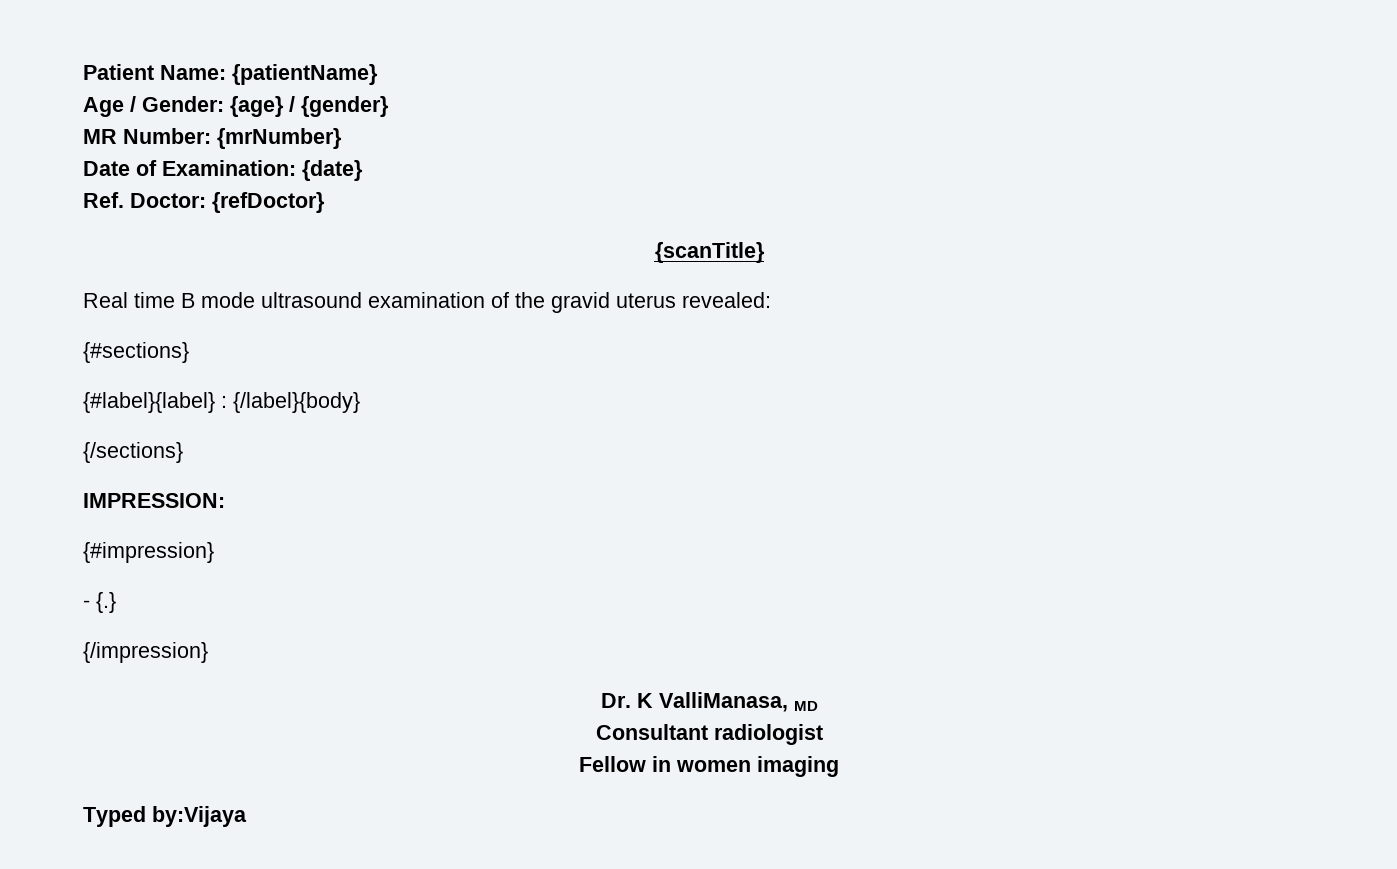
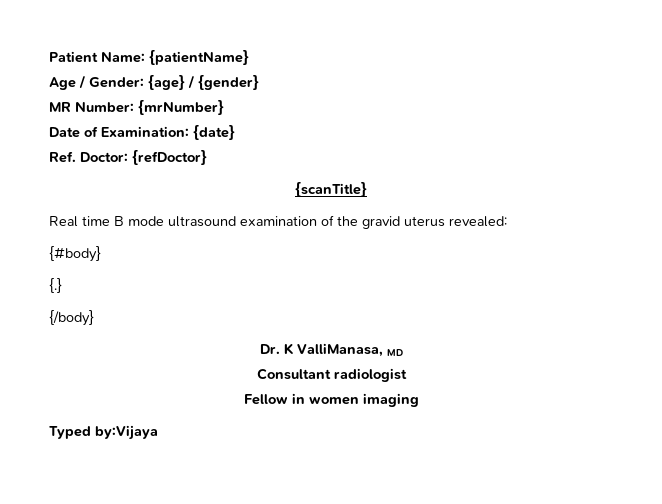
[83,342,189,363] [83,392,360,413] [83,442,183,463] [83,493,225,508] [83,542,214,563] [83,600,90,608] {#sections} // {#label}{label} : {/label}{body} // {/sections} // IMPRESSION: // {#impression} // - -> [49,246,101,262] {#body} //
[83,642,208,663] {/impression} -> [49,310,94,326] {/body}

